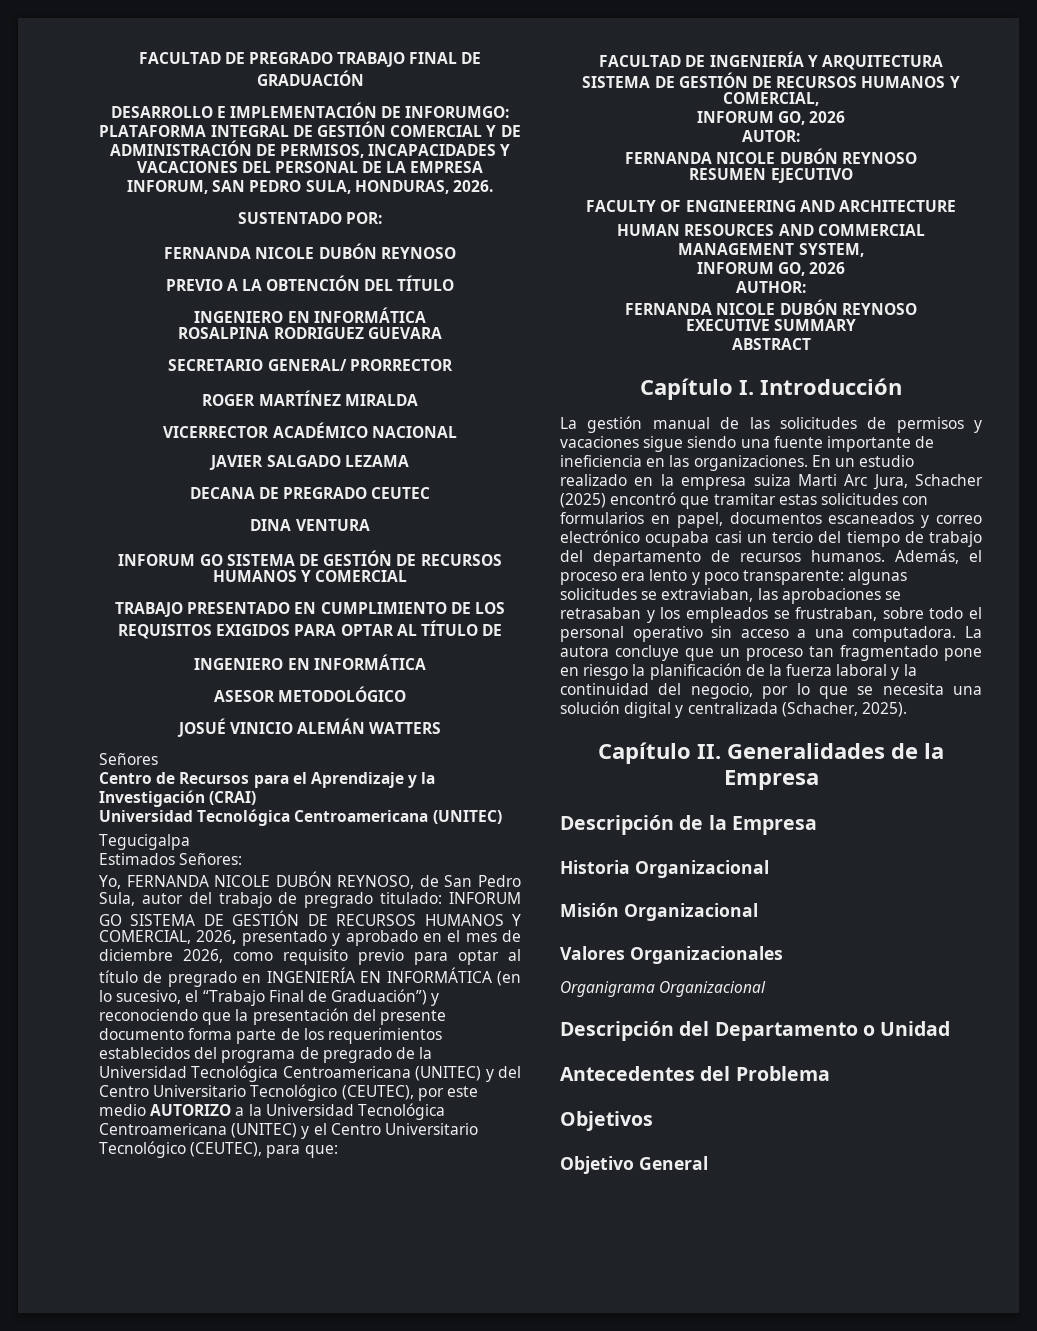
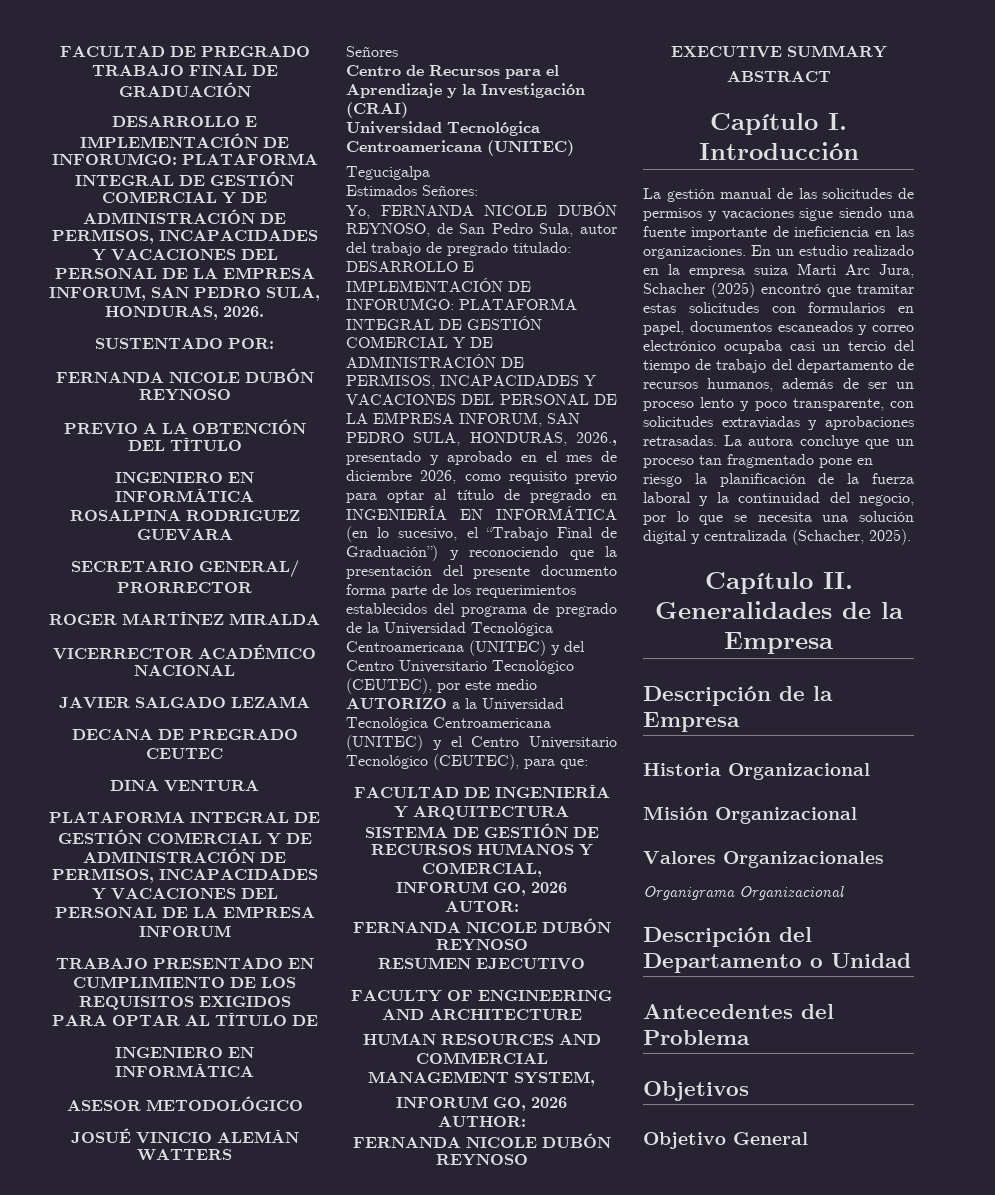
[118,550,502,566] [212,570,408,582] INFORUM GO SISTEMA DE GESTIÓN DE RECURSOS HUMANOS Y COMERCIAL -> [49,811,320,823] [57,829,312,845] [83,848,286,863] [51,868,318,883] [91,888,278,900] [54,906,315,918] [138,925,231,937] PLATAFORMA INTEGRAL DE GESTIÓN COMERCIAL Y DE ADMINISTRACIÓN DE PERMISOS, INCAPACIDADES Y VACACIONES DEL PERSONAL DE LA EMPRESA INFORUM
[449,892,521,904] [99,910,521,926] [99,930,237,944] INFORUM GO SISTEMA DE GESTIÓN DE RECURSOS HUMANOS Y COMERCIAL, 2026, -> [346,261,474,272] [346,278,531,292] [346,298,577,310] [346,316,542,330] [346,336,493,348] [346,354,524,368] [346,374,596,389] [346,394,617,405] [346,412,580,427] [346,432,617,446] DESARROLLO E IMPLEMENTACIÓN DE INFORUMGO: PLATAFORMA INTEGRAL DE GESTIÓN COMERCIAL Y DE ADMINISTRACIÓN DE PERMISOS, INCAPACIDADES Y VACACIONES DEL PERSONAL DE LA EMPRESA INFORUM, SAN PEDRO SULA, HONDURAS, 2026.,
[811,549,982,564] [560,569,908,585] [560,588,901,604] [560,607,982,623] [560,626,957,642] humanos. Además, el proceso era lento y poco transparente: algunas solicitudes se extraviaban, las aprobaciones se retrasaban y los empleados se frustraban, sobre todo el personal operativo sin acceso a una computadora. -> [707,378,914,392] [643,397,914,411] [643,416,914,430] [643,435,717,446] humanos, además de ser un proceso lento y poco transparente, con solicitudes extraviadas y aprobaciones retrasadas.

